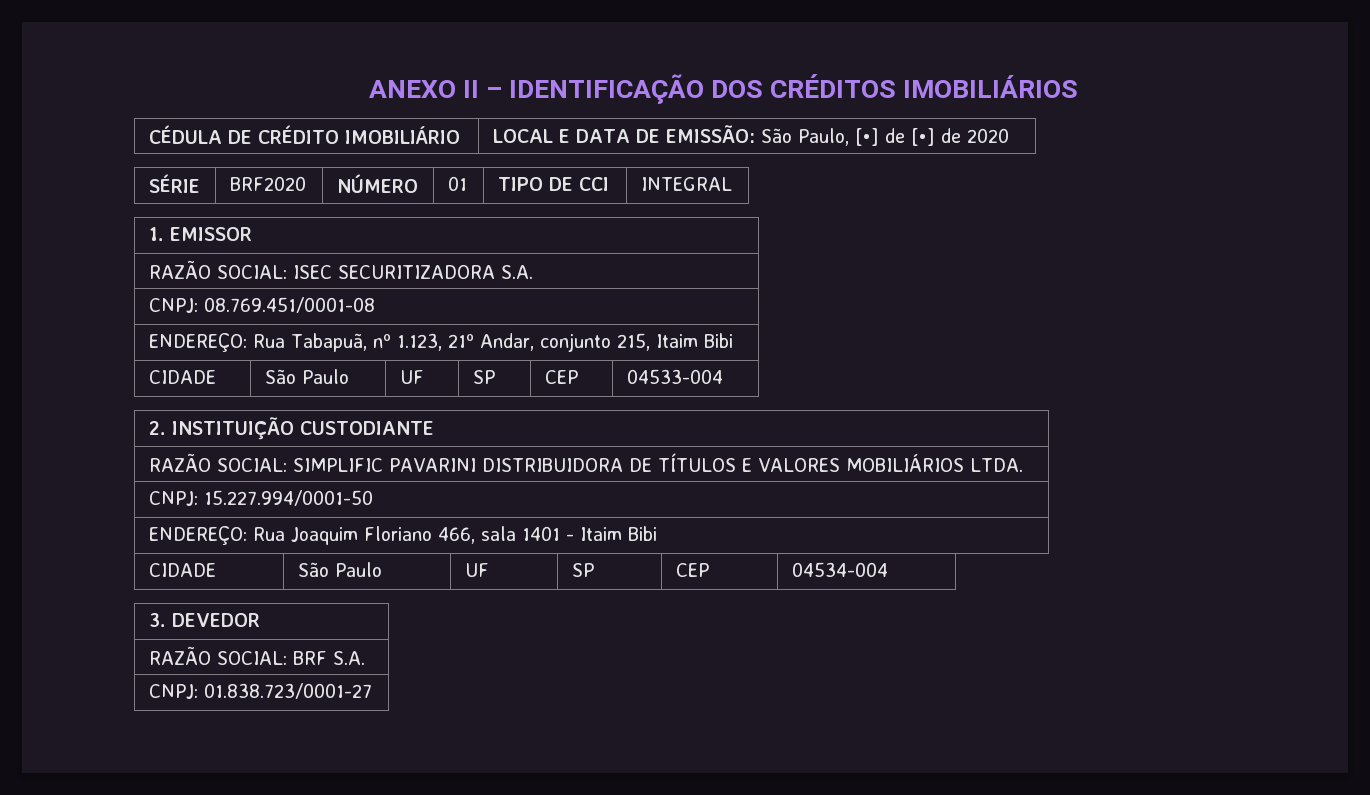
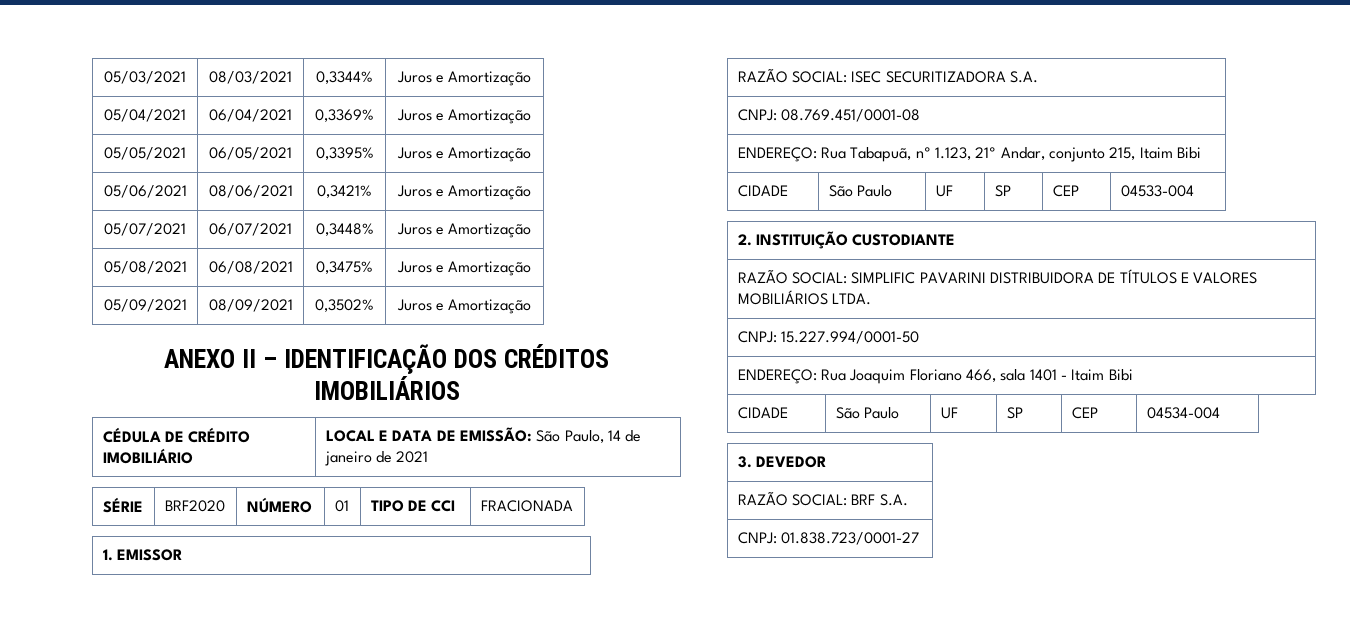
(368, 89) none -> [104,71,186,84] [209,71,292,84] [316,71,373,84] [396,71,532,86] [104,109,186,122] [209,109,292,122] [315,109,374,122] [396,109,532,124] [104,147,186,160] [209,147,292,160] [315,147,374,160] [396,147,532,162] [103,185,187,198] [208,185,293,198] [317,185,372,198] [396,185,532,200] [104,223,186,236] [209,223,292,236] [315,223,374,236] [396,223,532,238] [103,261,187,274] [208,261,293,274] [316,261,373,274] [396,261,532,276] [103,299,187,312] [208,299,293,312] [315,299,374,312] [396,299,532,314] 05/03/2021 | 08/03/2021 | 0,3344% | Juros e Amortização // 05/04/2021 | 06/04/2021 | 0,3369% | Juros e Amortização // 05/05/2021 | 06/05/2021 | 0,3395% | Juros e Amortização // 05/06/2021 | 08/06/2021 | 0,3421% | Juros e Amortização // 05/07/2021 | 06/07/2021 | 0,3448% | Juros e Amortização // 05/08/2021 | 06/08/2021 | 0,3475% | Juros e Amortização // 05/09/2021 | 08/09/2021 | 0,3502% | Juros e Amortização //
[854,128,1009,146] [•] de [•] de 2020 -> [607,430,642,442] [324,451,429,466] 14 de janeiro de 2021
[640,177,732,191] INTEGRAL -> [480,500,573,512] FRACIONADA

